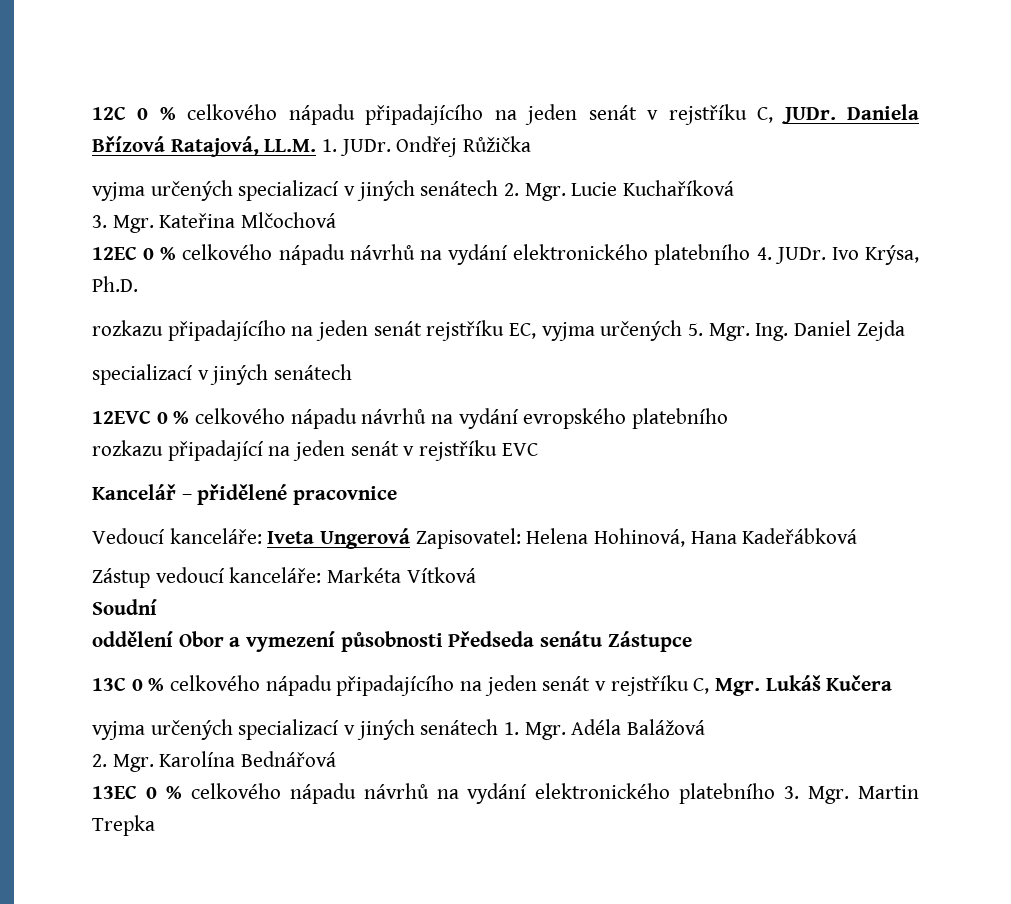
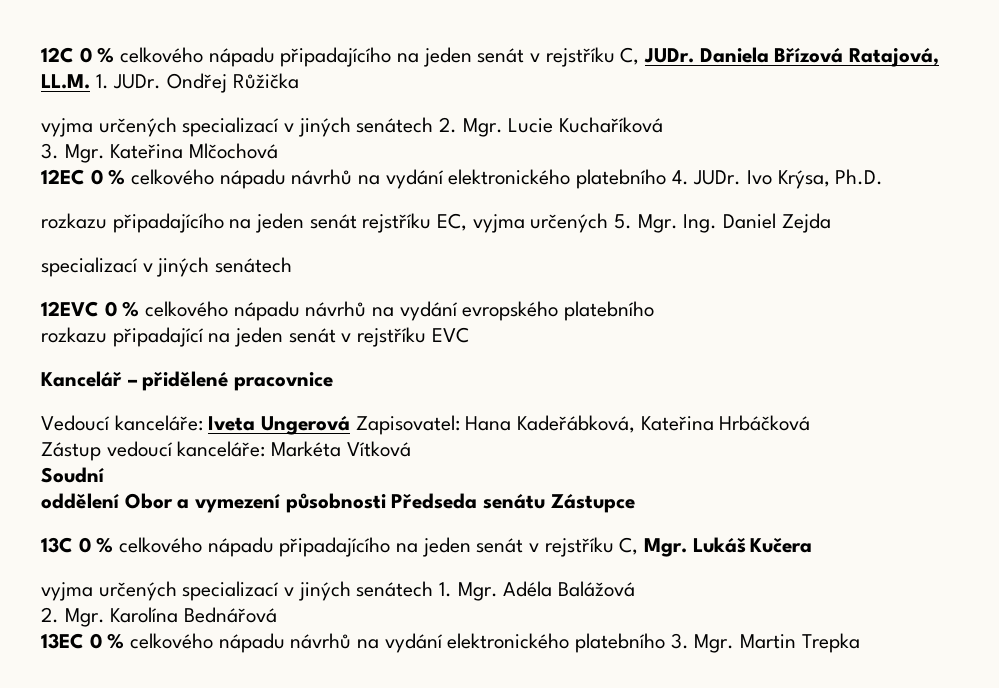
[526,528,858,547] Helena Hohinová, Hana Kadeřábková -> [465,415,811,433] Hana Kadeřábková, Kateřina Hrbáčková

